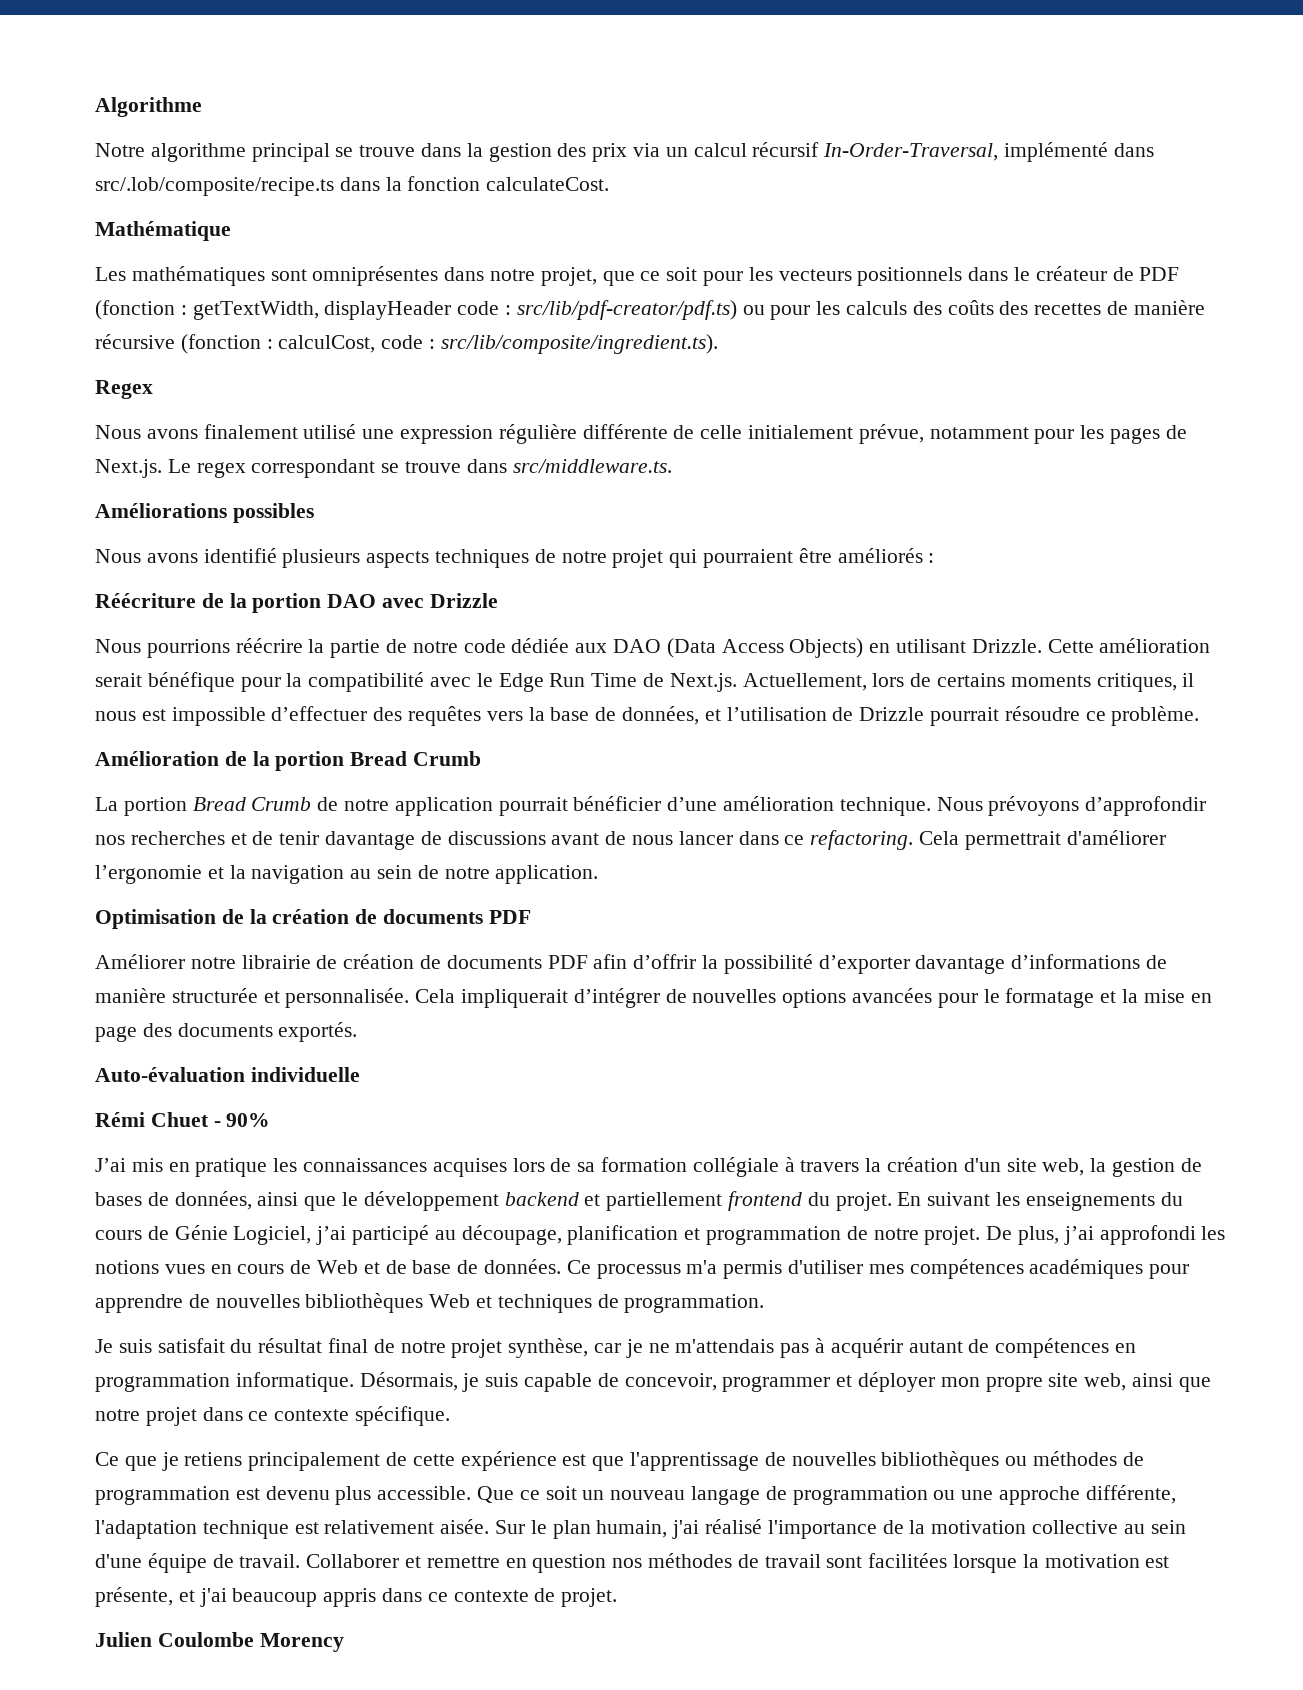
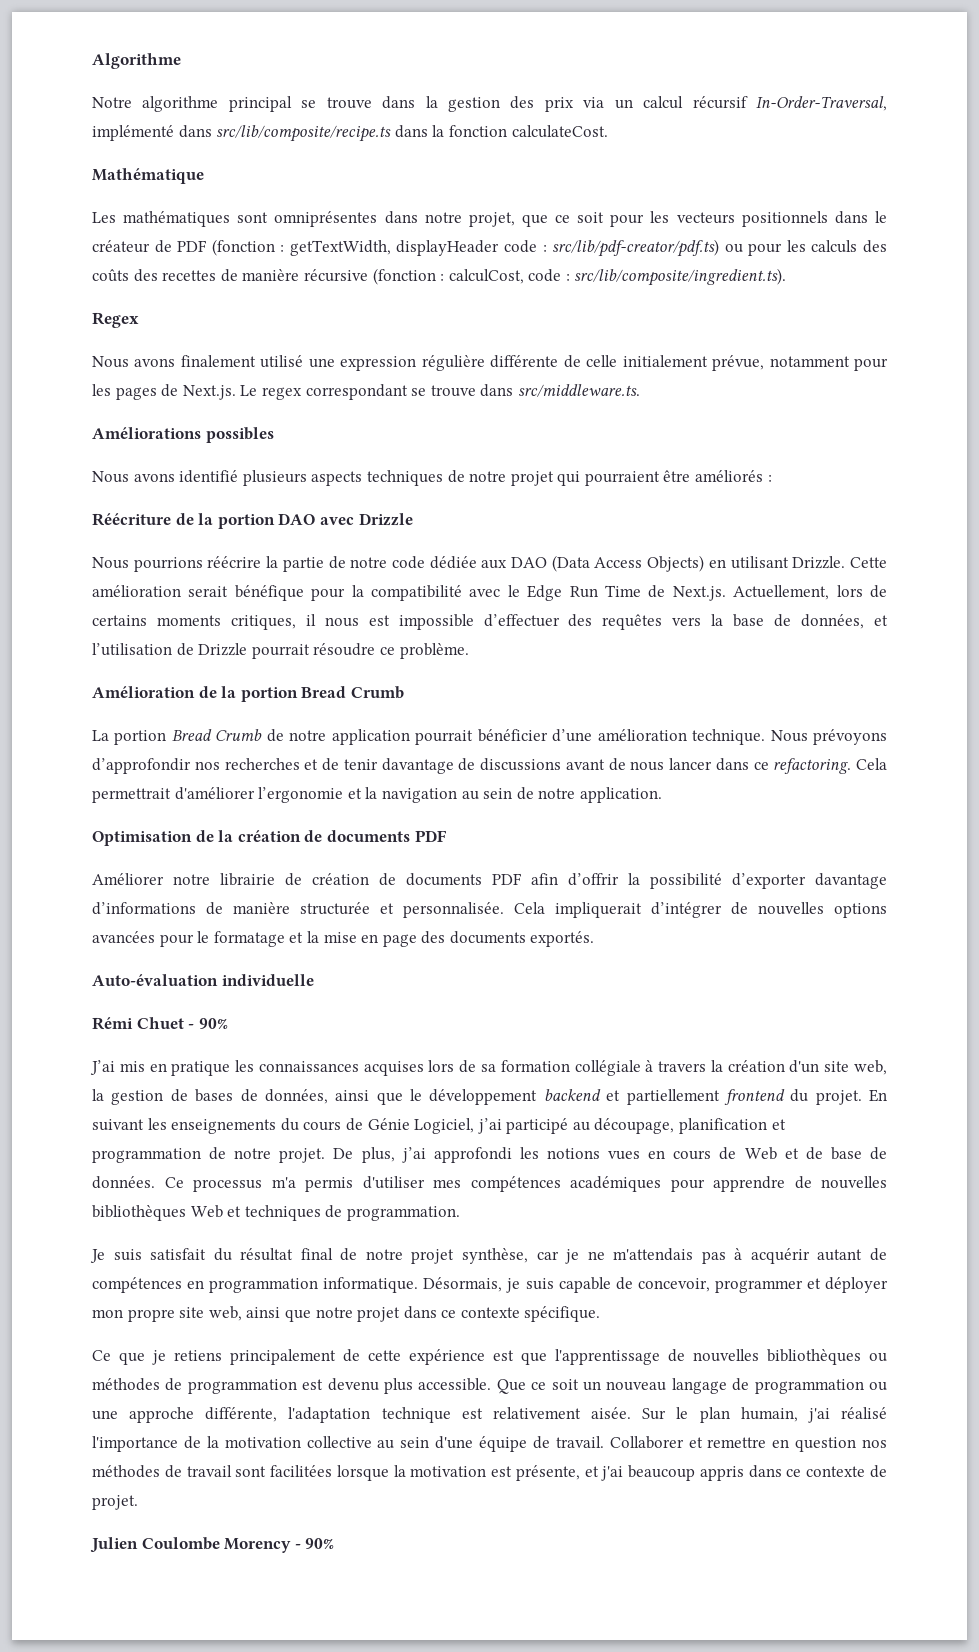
[95,177,334,196] src/.lob/composite/recipe.ts -> [216,125,392,142] src/lib/composite/recipe.ts
(344, 1642) none -> [294,1538,335,1549] - 90%

